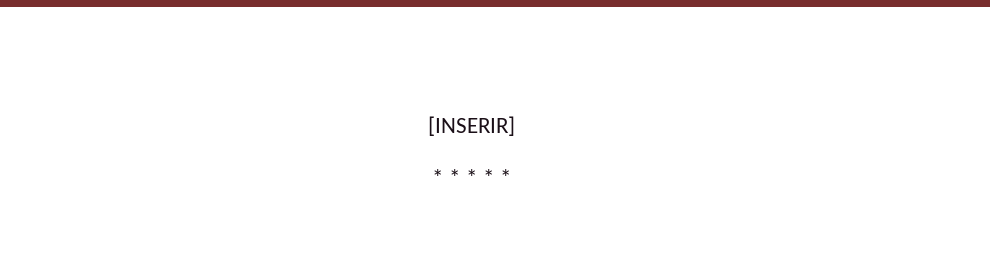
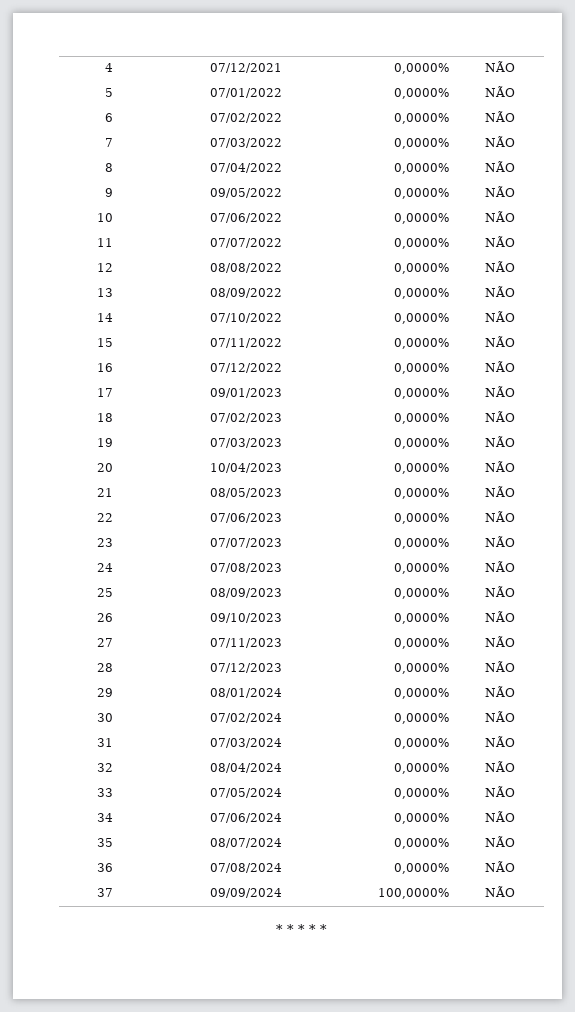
[428,116,515,136] [INSERIR] -> [105,63,114,72] [210,63,283,73] [394,63,450,74] [484,61,515,72] [105,88,114,97] [210,88,283,98] [394,88,450,99] [484,86,515,97] [105,113,114,122] [210,113,283,123] [394,113,450,124] [484,111,515,122] [105,138,114,147] [210,138,283,148] [394,138,450,149] [484,136,515,147] [105,163,114,172] [210,163,283,173] [394,163,450,174] [484,161,515,172] [105,188,114,197] [210,188,283,198] [394,188,450,199] [484,186,515,197] [97,213,114,222] [210,213,283,223] [394,213,450,224] [484,211,515,222] [97,238,114,247] [210,238,283,248] [394,238,450,249] [484,236,515,247] [97,263,114,272] [210,263,283,273] [394,263,450,274] [484,261,515,272] [97,288,114,297] [210,288,283,298] [394,288,450,299] [484,286,515,297] [97,313,114,322] [210,313,283,323] [394,313,450,324] [484,311,515,322] [97,338,114,347] [210,338,283,348] [394,338,450,349] [484,336,515,347] [97,363,114,372] [210,363,283,373] [394,363,450,374] [484,361,515,372] [97,388,114,397] [210,388,283,398] [394,388,450,399] [484,386,515,397] [97,413,114,422] [210,413,283,423] [394,413,450,424] [484,411,515,422] [97,438,114,447] [210,438,283,448] [394,438,450,449] [484,436,515,447] [97,463,114,472] [210,463,283,473] [394,463,450,474] [484,461,515,472] [97,488,114,497] [210,488,283,498] [394,488,450,499] [484,486,515,497] [97,513,114,522] [210,513,283,523] [394,513,450,524] [484,511,515,522] [97,538,114,547] [210,538,283,548] [394,538,450,549] [484,536,515,547] [97,563,114,572] [210,563,283,573] [394,563,450,574] [484,561,515,572] [97,588,114,597] [210,588,283,598] [394,588,450,599] [484,586,515,597] [97,613,114,622] [210,613,283,623] [394,613,450,624] [484,611,515,622] [97,638,114,647] [210,638,283,648] [394,638,450,649] [484,636,515,647] [97,663,114,672] [210,663,283,673] [394,663,450,674] [484,661,515,672] [97,688,114,697] [210,688,283,698] [394,688,450,699] [484,686,515,697] [97,713,114,722] [210,713,283,723] [394,713,450,724] [484,711,515,722] [97,738,114,747] [210,738,283,748] [394,738,450,749] [484,736,515,747] [97,763,114,772] [210,763,283,773] [394,763,450,774] [484,761,515,772] [97,788,114,797] [210,788,283,798] [394,788,450,799] [484,786,515,797] [97,813,114,822] [210,813,283,823] [394,813,450,824] [484,811,515,822] [97,838,114,847] [210,838,283,848] [394,838,450,849] [484,836,515,847] [97,863,114,872] [210,863,283,873] [394,863,450,874] [484,861,515,872] [97,888,114,897] [210,888,283,898] [378,888,450,899] [484,886,515,897] 4 | 07/12/2021 | 0,0000% | NÃO // 5 | 07/01/2022 | 0,0000% | NÃO // 6 | 07/02/2022 | 0,0000% | NÃO // 7 | 07/03/2022 | 0,0000% | NÃO // 8 | 07/04/2022 | 0,0000% | NÃO // 9 | 09/05/2022 | 0,0000% | NÃO // 10 | 07/06/2022 | 0,0000% | NÃO // 11 | 07/07/2022 | 0,0000% | NÃO // 12 | 08/08/2022 | 0,0000% | NÃO // 13 | 08/09/2022 | 0,0000% | NÃO // 14 | 07/10/2022 | 0,0000% | NÃO // 15 | 07/11/2022 | 0,0000% | NÃO // 16 | 07/12/2022 | 0,0000% | NÃO // 17 | 09/01/2023 | 0,0000% | NÃO // 18 | 07/02/2023 | 0,0000% | NÃO // 19 | 07/03/2023 | 0,0000% | NÃO // 20 | 10/04/2023 | 0,0000% | NÃO // 21 | 08/05/2023 | 0,0000% | NÃO // 22 | 07/06/2023 | 0,0000% | NÃO // 23 | 07/07/2023 | 0,0000% | NÃO // 24 | 07/08/2023 | 0,0000% | NÃO // 25 | 08/09/2023 | 0,0000% | NÃO // 26 | 09/10/2023 | 0,0000% | NÃO // 27 | 07/11/2023 | 0,0000% | NÃO // 28 | 07/12/2023 | 0,0000% | NÃO // 29 | 08/01/2024 | 0,0000% | NÃO // 30 | 07/02/2024 | 0,0000% | NÃO // 31 | 07/03/2024 | 0,0000% | NÃO // 32 | 08/04/2024 | 0,0000% | NÃO // 33 | 07/05/2024 | 0,0000% | NÃO // 34 | 07/06/2024 | 0,0000% | NÃO // 35 | 08/07/2024 | 0,0000% | NÃO // 36 | 07/08/2024 | 0,0000% | NÃO // 37 | 09/09/2024 | 100,0000% | NÃO

